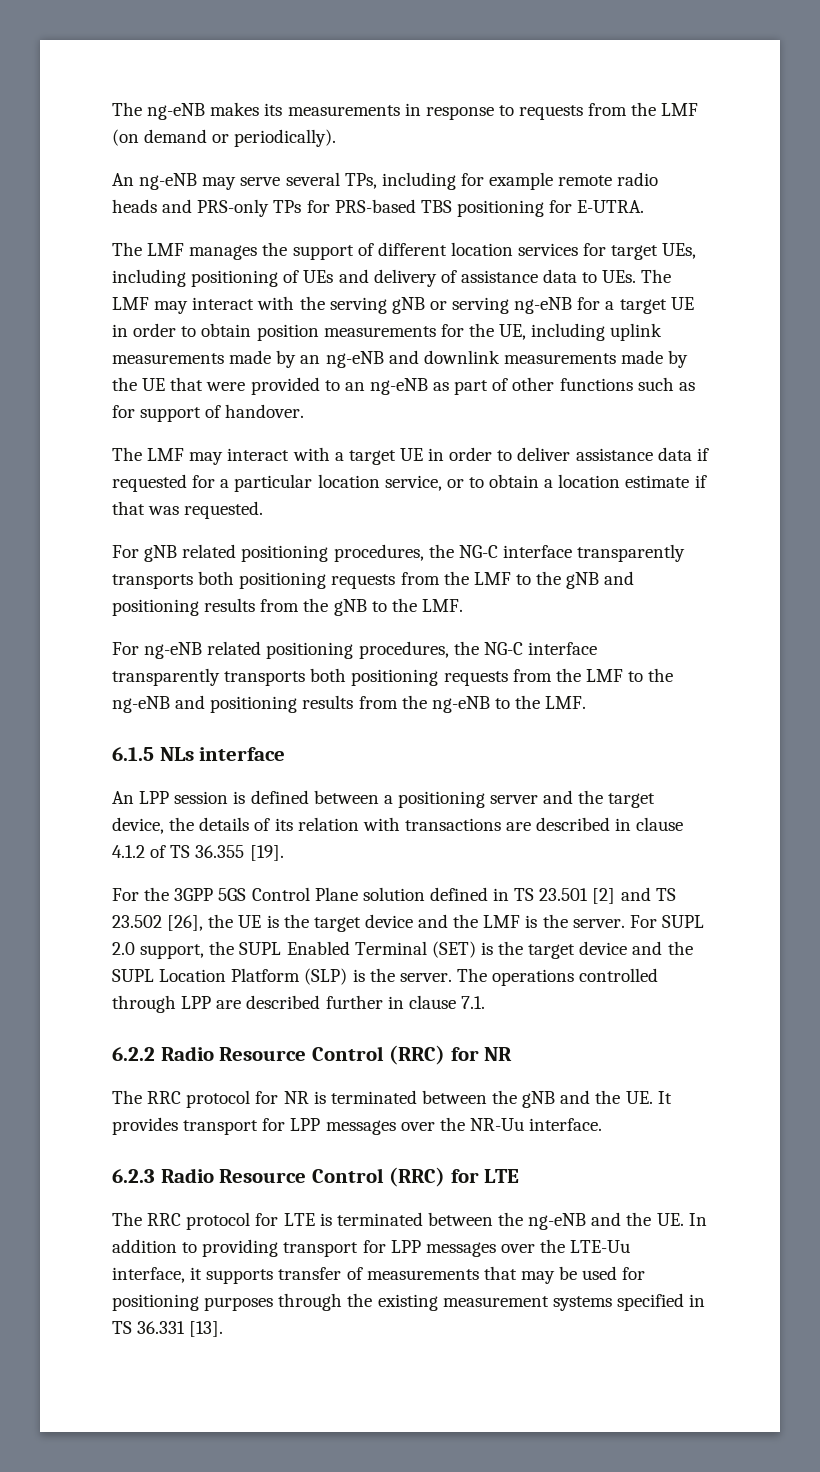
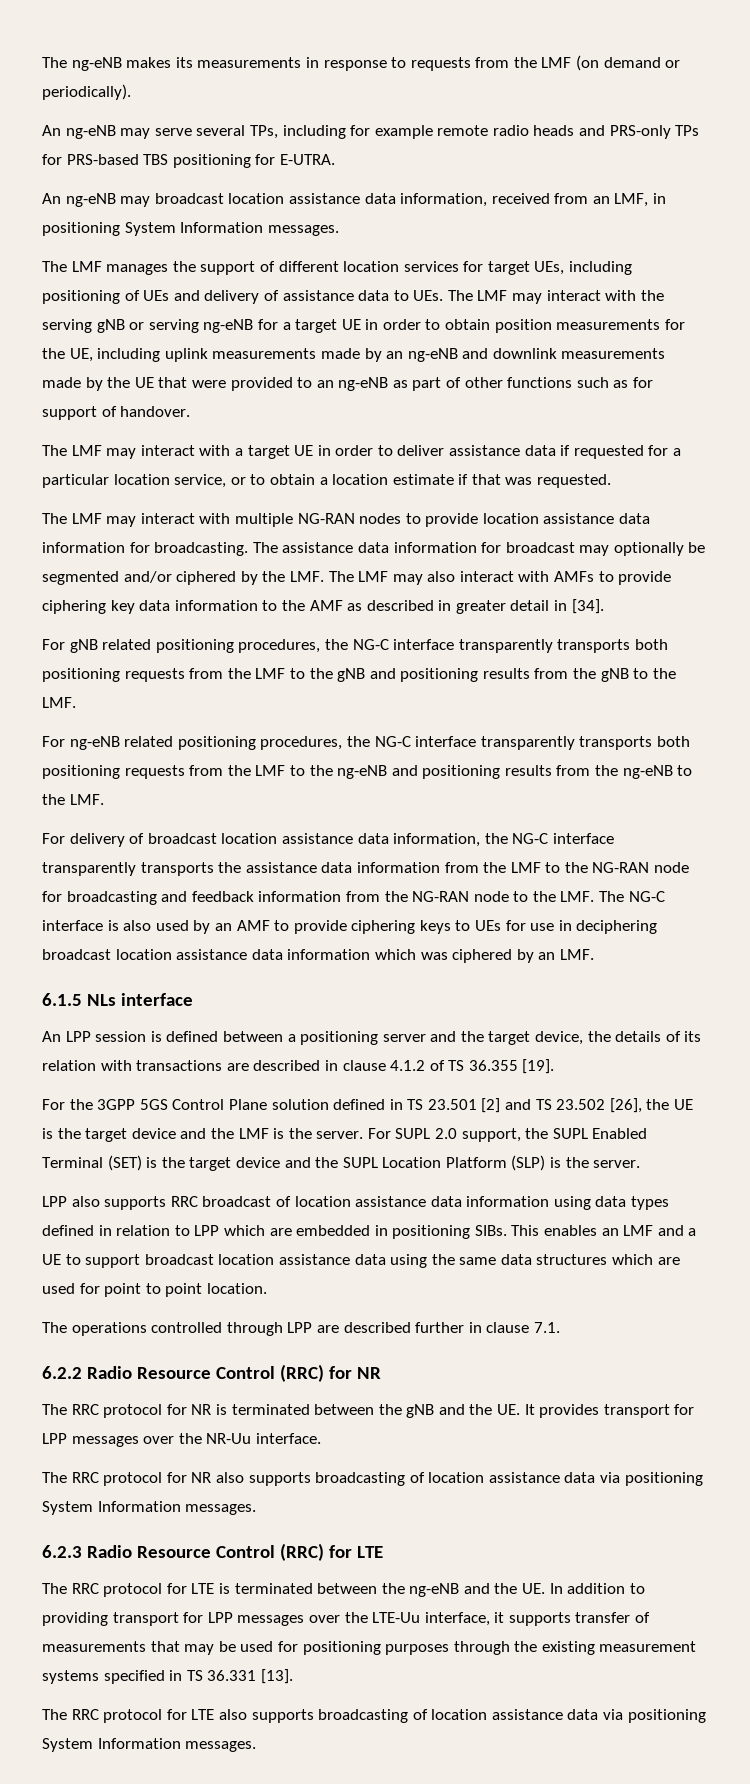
(645, 206) none -> [42,193,667,207] [42,222,339,236] // An ng-eNB may broadcast location assistance data information, received from an LMF, in positioning System Information messages.
(264, 510) none -> [42,513,651,527] [42,542,706,556] [42,571,672,585] [42,599,604,614] // The LMF may interact with multiple NG-RAN nodes to provide location assistance data information for broadcasting. The assistance data information for broadcast may optionally be segmented and/or ciphered by the LMF. The LMF may also interact with AMFs to provide ciphering key data information to the AMF as described in greater detail in [34].
(587, 702) none -> [42,833,614,847] [42,862,690,876] [42,891,665,905] [42,920,658,934] [42,949,594,963] // For delivery of broadcast location assistance data information, the NG-C interface transparently transports the assistance data information from the LMF to the NG-RAN node for broadcasting and feedback information from the NG-RAN node to the LMF. The NG-C interface is also used by an AMF to provide ciphering keys to UEs for use in deciphering broadcast location assistance data information which was ciphered by an LMF.
(452, 977) none -> [42,1196,670,1210] [42,1225,697,1239] [42,1254,680,1268] [42,1283,267,1297] // LPP also supports RRC broadcast of location assistance data information using data types defined in relation to LPP which are embedded in positioning SIBs. This enables an LMF and a UE to support broadcast location assistance data using the same data structures which are used for point to point location. //
(603, 1124) none -> [42,1472,703,1486] [42,1501,257,1515] // The RRC protocol for NR also supports broadcasting of location assistance data via positioning System Information messages.
(224, 1329) none -> [42,1709,706,1723] [42,1738,257,1752] // The RRC protocol for LTE also supports broadcasting of location assistance data via positioning System Information messages.

